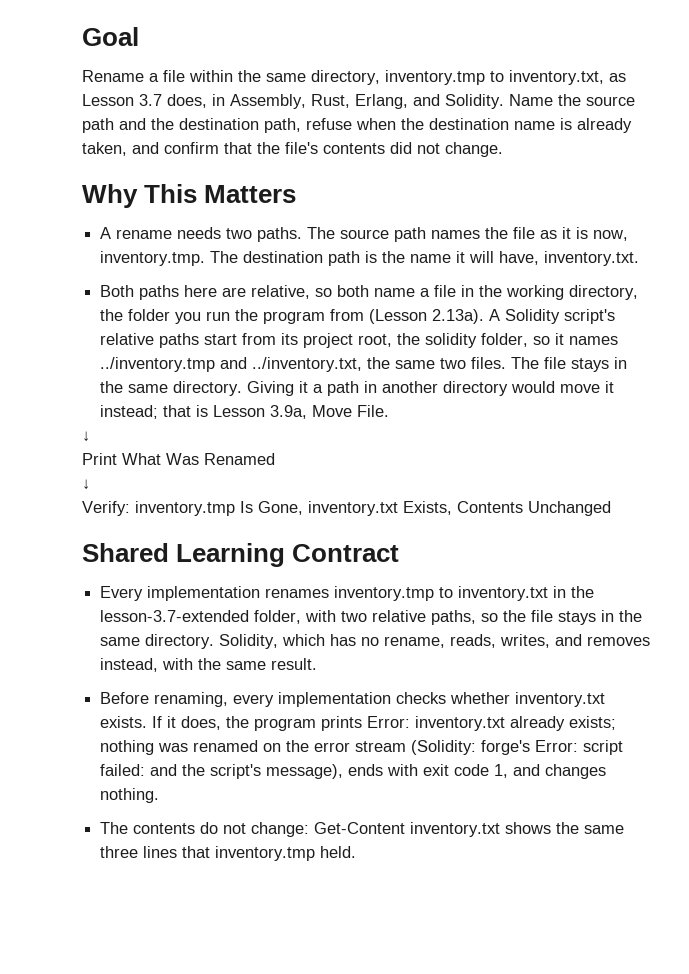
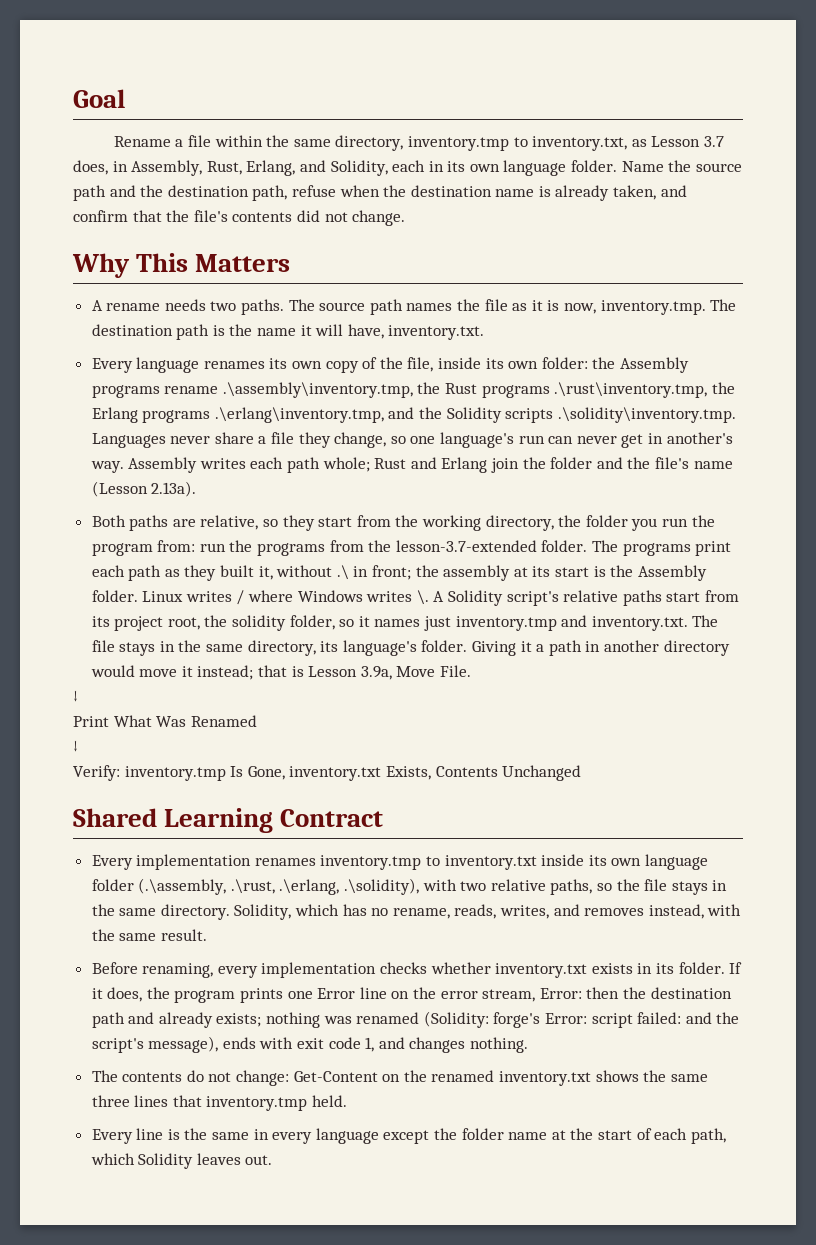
[445,94,504,109] Solidity. -> [330,160,618,176] Solidity, each in its own language folder.
(640, 258) none -> [91,357,689,373] [91,382,735,398] [91,407,736,423] [91,432,733,448] [90,457,733,473] [91,481,197,497] // Every language renames its own copy of the file, inside its own folder: the Assembly programs rename .\assembly\inventory.tmp, the Rust programs .\rust\inventory.tmp, the Erlang programs .\erlang\inventory.tmp, and the Solidity scripts .\solidity\inventory.tmp. Languages never share a file they change, so one language's run can never get in another's way. Assembly writes each path whole; Rust and Erlang join the folder and the file's name (Lesson 2.13a).
[184,285,218,297] here -> (169, 523) none
[337,285,475,297] both name a file in -> [282,515,391,531] they start from
[330,309,485,324] from (Lesson 2.13a). -> [157,540,732,556] [91,565,707,581] [91,590,429,605] from: run the programs from the lesson-3.7-extended folder. The programs print each path as they built it, without .\ in front; the assembly at its start is the Assembly folder. Linux writes / where Windows writes \.
[100,357,507,372] ../inventory.tmp and ../inventory.txt, the same two files. -> [424,615,688,631] just inventory.tmp and inventory.txt.
[173,381,243,396] directory. -> [247,640,468,656] directory, its language's folder.
[553,586,595,598] [100,610,302,624] in the lesson-3.7-extended folder, -> [541,854,709,870] [91,878,420,895] inside its own language folder (.\assembly, .\rust, .\erlang, .\solidity),
[100,716,148,728] exists. -> [591,962,725,974] exists in its folder.
[367,716,506,731] Error: inventory.txt -> [287,987,732,1002] [91,1012,155,1028] one Error line on the error stream, Error: then the destination path and
[263,740,407,752] on the error stream -> (420, 1018) none
(406, 828) none -> [382,1070,495,1082] on the renamed
(357, 852) none -> [91,1128,726,1144] [90,1153,273,1169] // Every line is the same in every language except the folder name at the start of each path, which Solidity leaves out.

